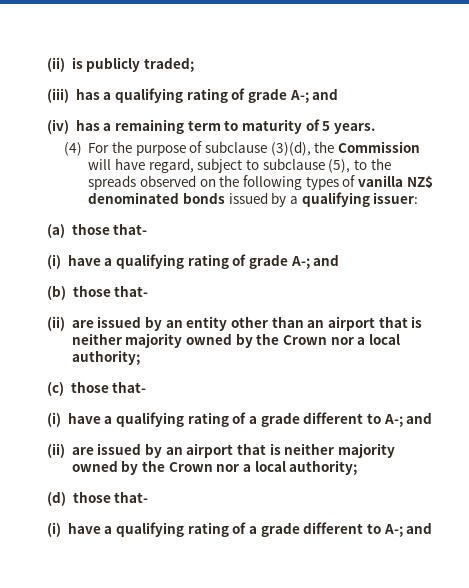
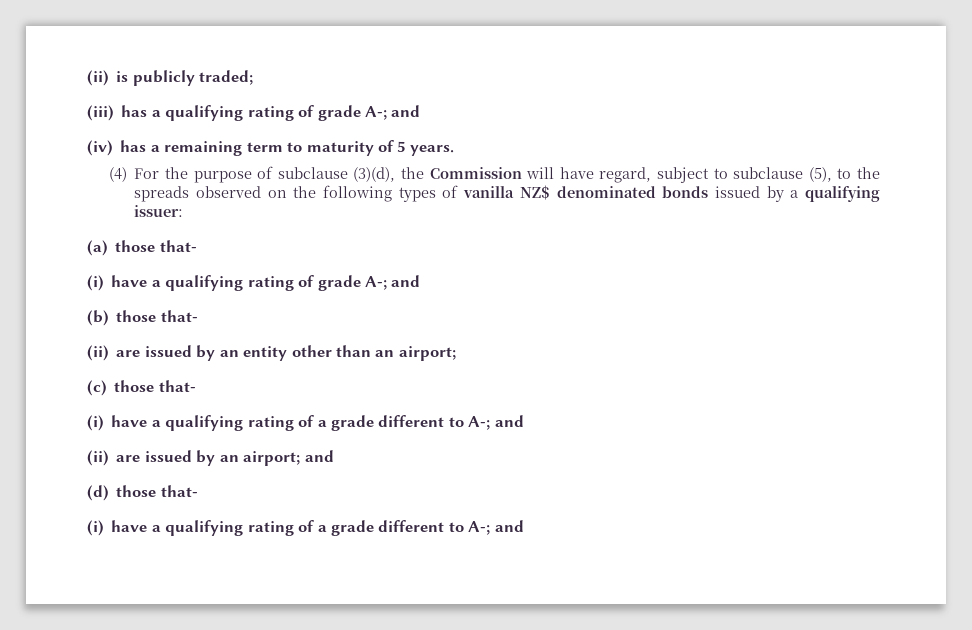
[327,316,423,331] [71,333,400,348] [71,350,140,365] airport that is neither majority owned by the Crown nor a local authority; -> [398,346,456,361] airport;
[186,443,395,458] [71,460,358,475] airport that is neither majority owned by the Crown nor a local authority; -> [243,450,334,466] airport; and

